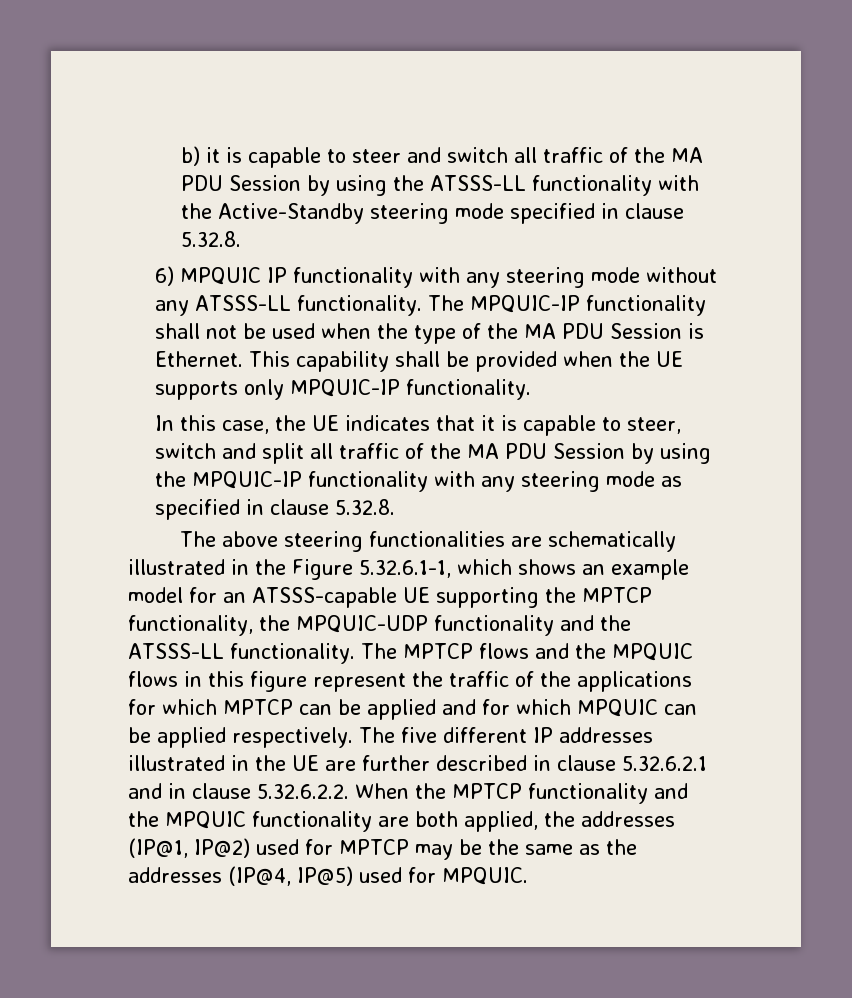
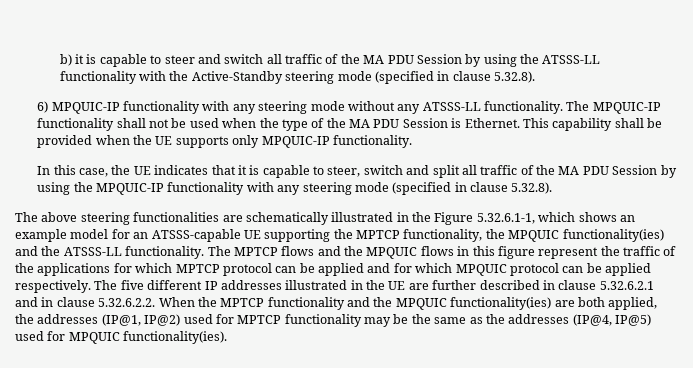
[510,203,685,224] [181,231,242,247] specified in clause 5.32.8. -> [374,71,536,84] (specified in clause 5.32.8).
[179,267,287,285] MPQUIC IP -> [51,102,120,114] MPQUIC-IP
[660,476,682,487] [154,499,395,520] as specified in clause 5.32.8. -> [392,182,553,195] (specified in clause 5.32.8).
[296,615,554,636] MPQUIC-UDP functionality -> [508,229,664,242] MPQUIC functionality(ies)
(293, 707) none -> [222,263,272,276] protocol
(658, 708) none -> [509,263,559,276] protocol
[252,811,372,832] functionality -> [450,297,552,310] functionality(ies)
(409, 847) none -> [284,314,362,327] functionality
[442,867,528,885] MPQUIC. -> [68,331,228,344] MPQUIC functionality(ies).

